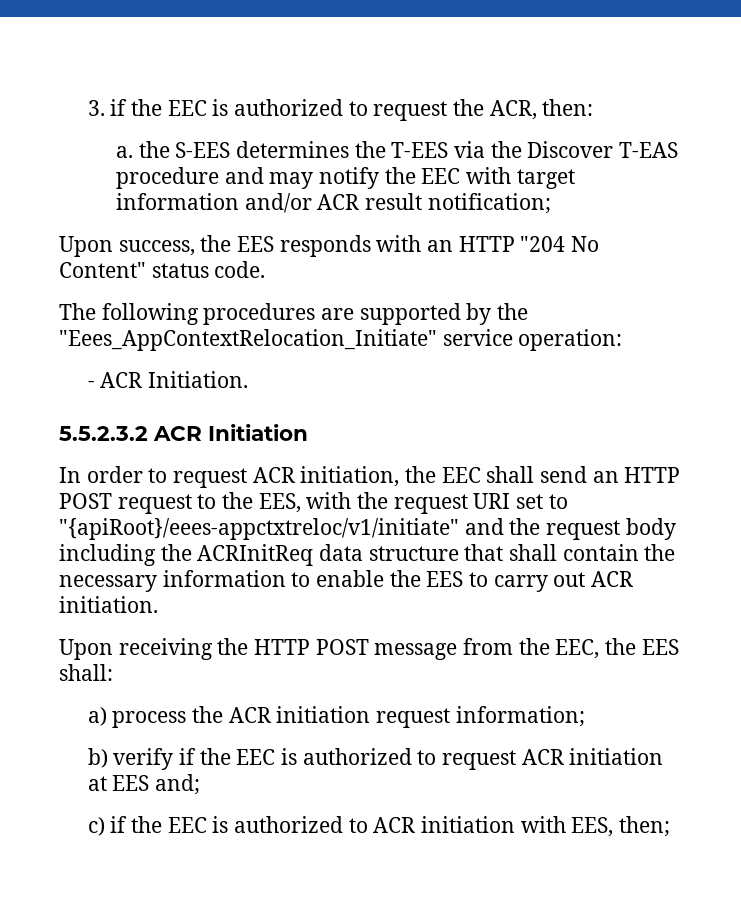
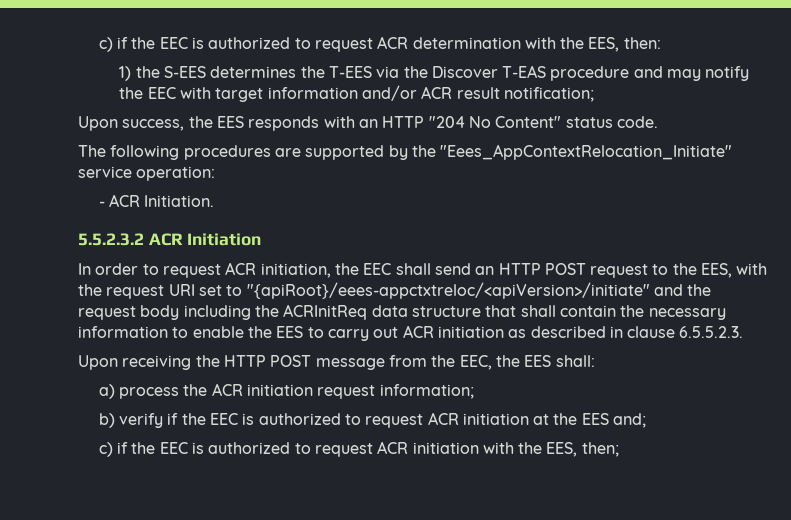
[87,99,537,121] 3. if the EEC is authorized to request the ACR, -> [98,36,620,52] c) if the EEC is authorized to request ACR determination with the EES,
[116,146,134,158] a. -> [119,66,132,81] 1)
[59,518,459,540] "{apiRoot}/eees-appctxtreloc/v1/initiate" -> [246,282,650,299] "{apiRoot}/eees-appctxtreloc/<apiVersion>/initiate"
[59,596,158,613] initiation. -> [437,326,744,338] initiation as described in clause 6.5.5.2.3.
(107, 783) none -> [553,413,578,425] the
(368, 825) none -> [314,443,373,457] request
(566, 824) none -> [518,442,543,454] the

